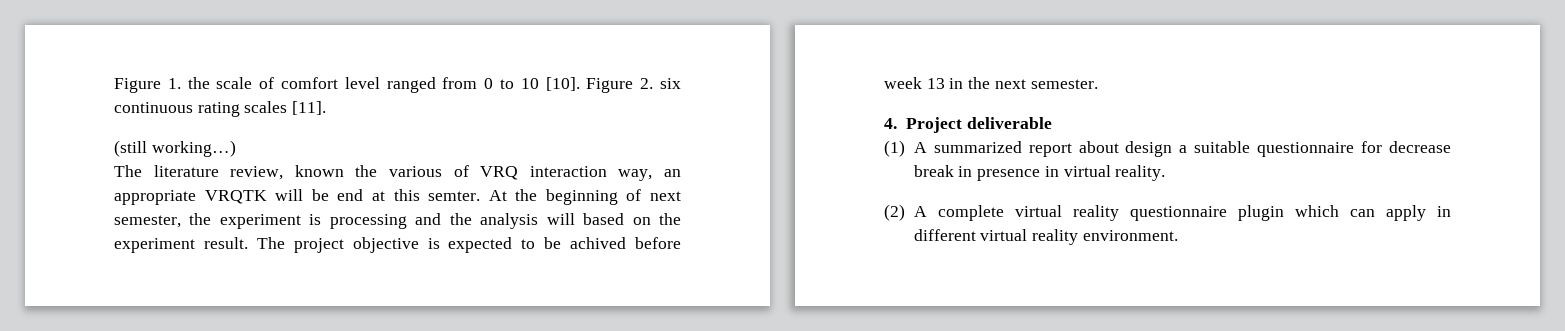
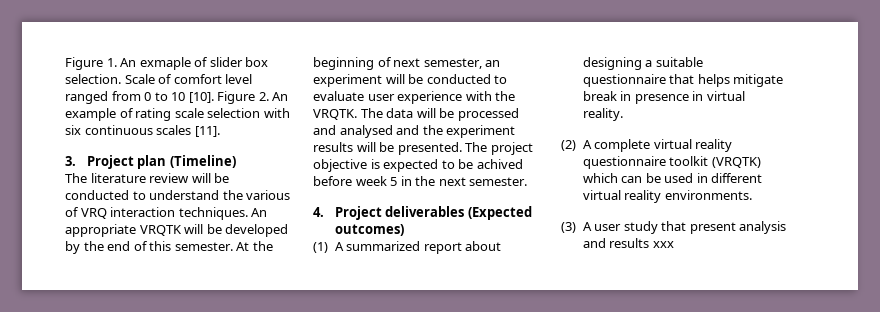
[187,77,253,89] the scale -> [120,57,269,70] [65,74,155,84] An exmaple of slider box selection. Scale
(654, 83) none -> [272,92,289,101] [65,108,290,121] An example of rating scale selection with
[197,102,240,117] rating -> (153, 130) none
[114,140,236,157] [114,165,344,180] (still working…) // The literature review, known -> [65,155,236,169] [65,173,230,183] [65,190,220,200] 3. Project plan (Timeline) // The literature review will be conducted to understand
[618,169,682,181] way, an -> [178,207,268,220] techniques. An
[337,189,481,201] end at this semter. -> [225,224,289,237] [65,241,233,254] developed by the end of this semester.
[189,213,681,229] [114,237,248,253] the experiment is processing and the analysis will based on the experiment result. -> [485,60,501,67] [313,74,508,87] [313,91,516,104] [313,108,519,121] [313,125,516,138] [313,142,462,155] an experiment will be conducted to evaluate user experience with the VRQTK. The data will be processed and analysed and the experiment results will be presented.
[926,78,945,89] 13 -> [390,177,398,186] 5
[966,117,1052,129] deliverable -> [385,206,532,220] [334,224,404,236] deliverables (Expected outcomes)
[1125,141,1173,157] design -> [582,57,642,70] designing
[1361,141,1451,153] for decrease -> [669,74,784,87] that helps mitigate
[1237,205,1451,221] [913,229,1178,245] plugin which can apply in different virtual reality environment. -> [669,156,761,168] [582,173,763,183] [582,190,752,203] [561,221,787,234] [582,238,674,248] toolkit (VRQTK) which can be used in different virtual reality environments. // (3) A user study that present analysis and results xxx

